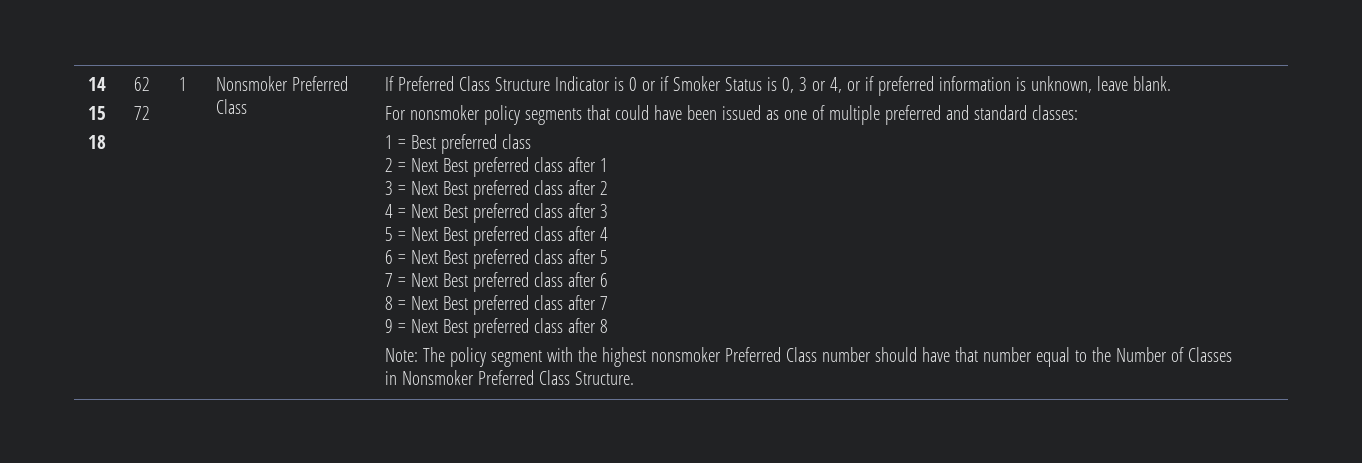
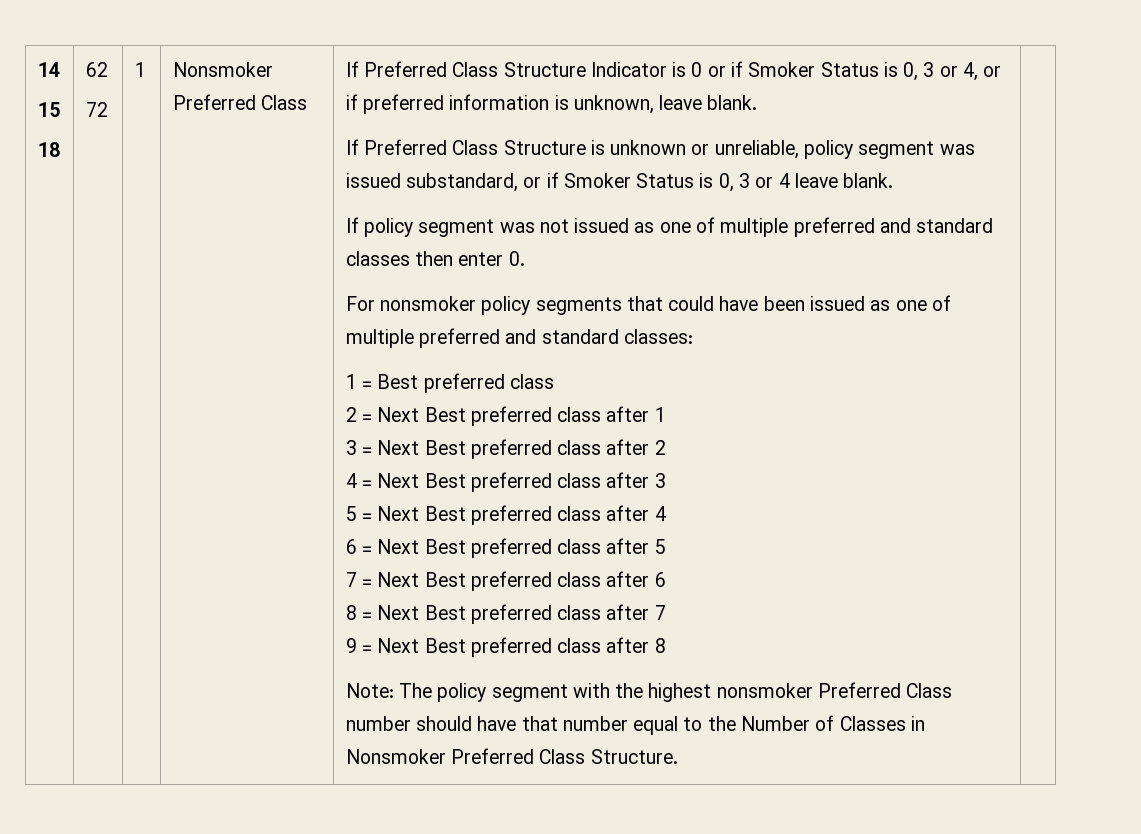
(1171, 83) none -> [345,139,975,159] [345,172,894,192] [345,217,994,237] [345,251,525,266] // If Preferred Class Structure is unknown or unreliable, policy segment was issued substandard, or if Smoker Status is 0, 3 or 4 leave blank. // If policy segment was not issued as one of multiple preferred and standard classes then enter 0.

